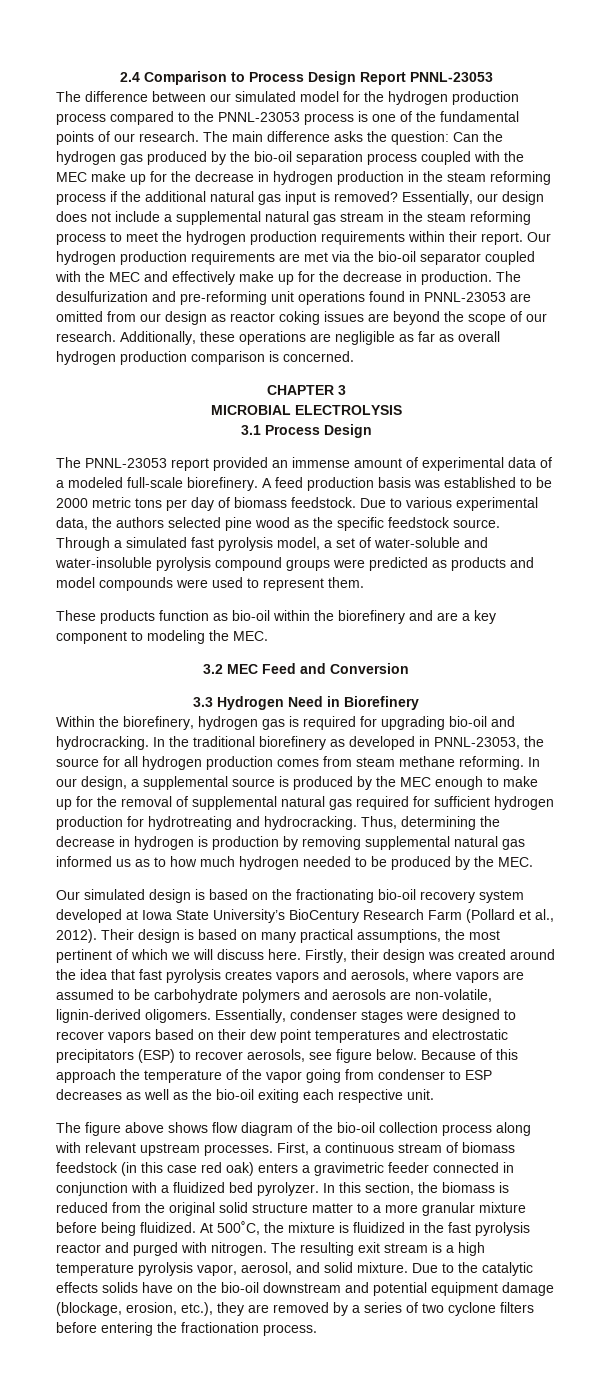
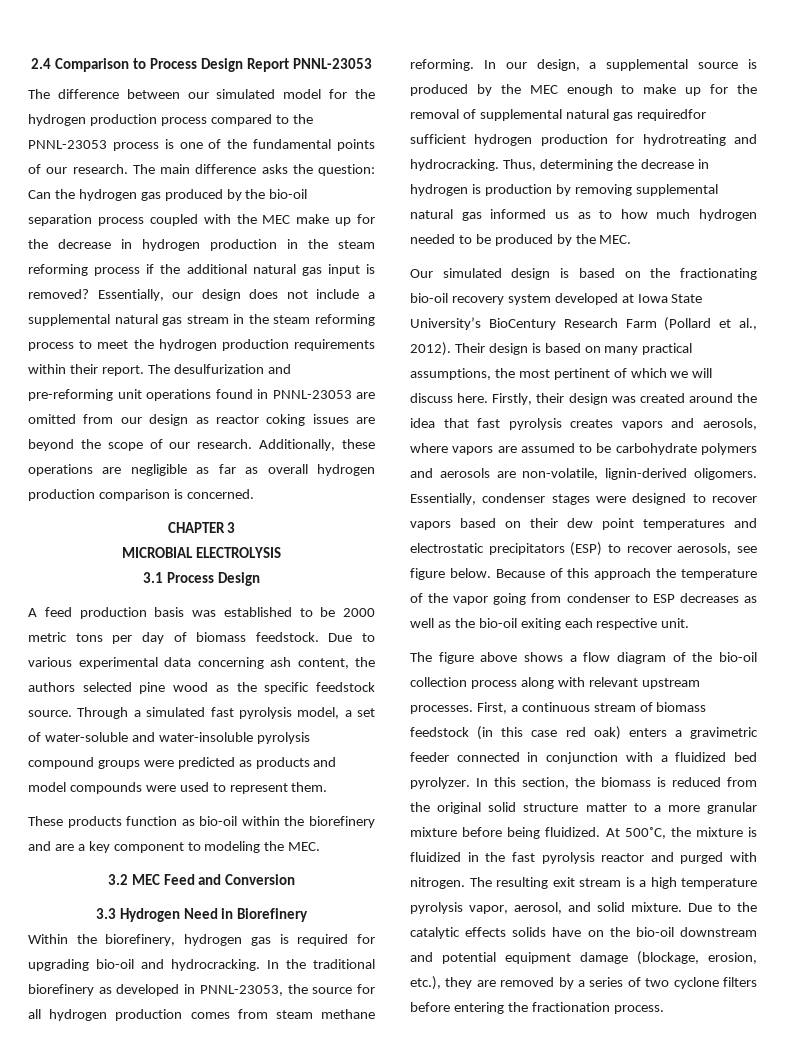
[527,232,551,242] [56,251,535,265] [55,271,492,285] Our hydrogen production requirements are met via the bio-oil separator coupled with the MEC and effectively make up for the decrease in production. -> (144, 370) none
[56,457,552,471] [56,477,258,491] The PNNL-23053 report provided an immense amount of experimental data of a modeled full-scale biorefinery. -> (260, 579) none
[56,517,88,530] data, -> [164,657,349,669] data concerning ash content,
[356,796,430,810] required for -> [636,109,706,121] requiredfor
(208, 1127) none -> [569,655,577,662] a

